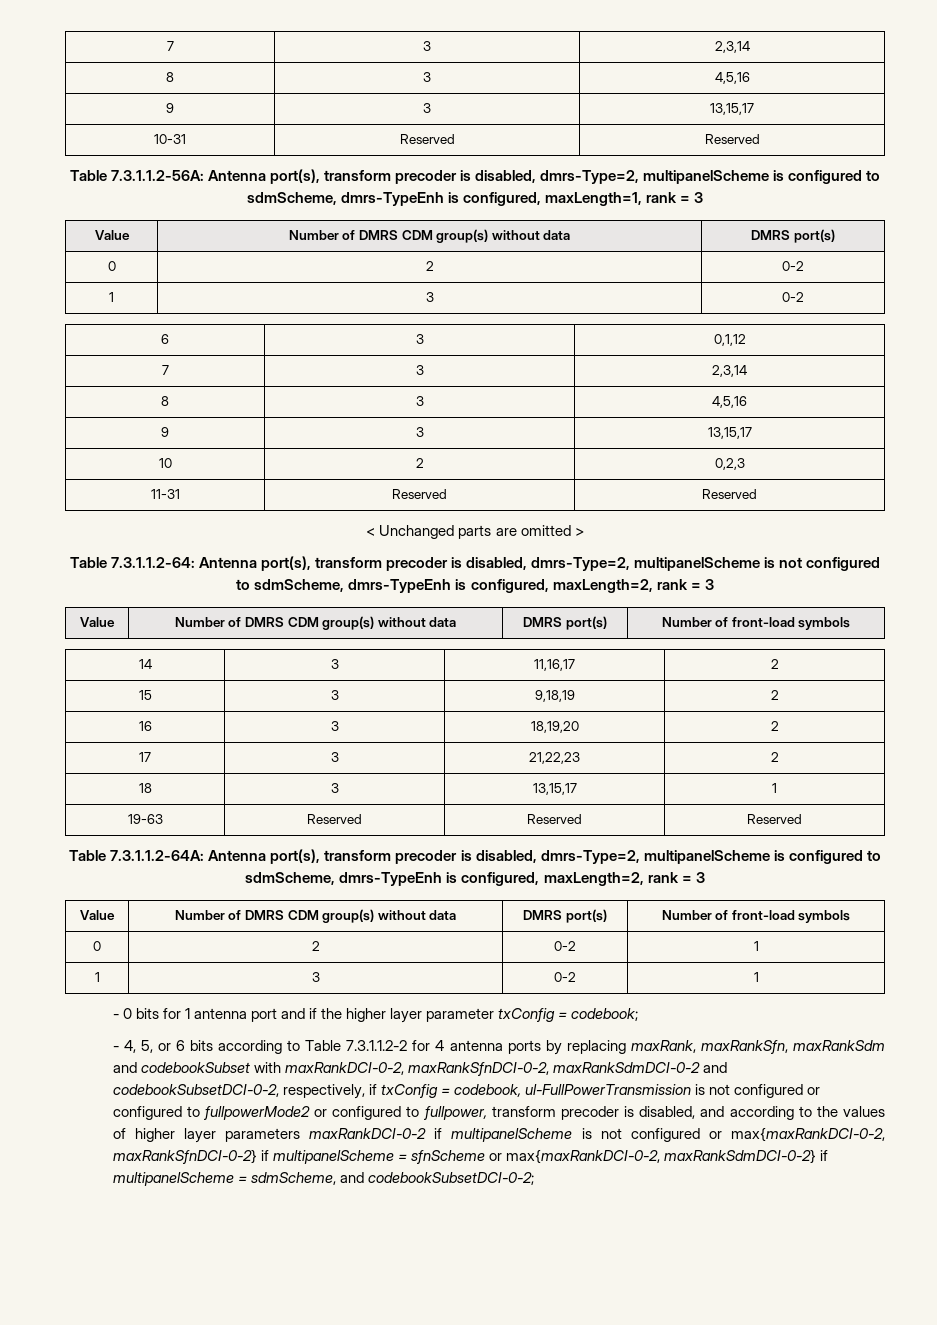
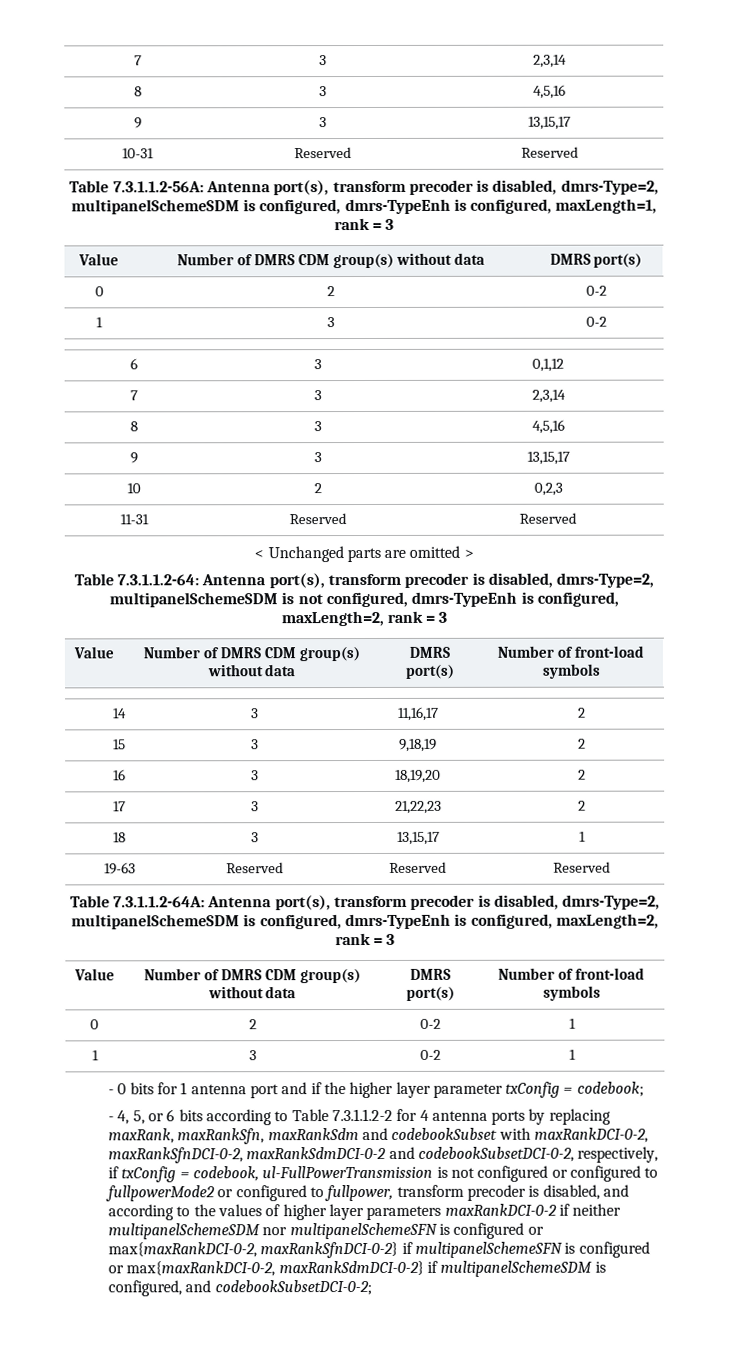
[643,170,881,184] [246,192,337,205] multipanelScheme is configured to sdmScheme, -> [70,199,342,215] multipanelSchemeSDM is configured,
[634,557,881,571] [236,579,345,592] multipanelScheme is not configured to sdmScheme, -> [109,591,408,608] multipanelSchemeSDM is not configured,
[643,850,881,864] [245,872,336,885] multipanelScheme is configured to sdmScheme, -> [71,914,342,930] multipanelSchemeSDM is configured,
[451,1128,622,1142] multipanelScheme is not -> [572,1203,622,1216] [108,1222,450,1240] neither multipanelSchemeSDM nor multipanelSchemeSFN is
[272,1150,485,1164] multipanelScheme = sfnScheme -> [414,1241,650,1258] multipanelSchemeSFN is configured
[112,1172,336,1186] multipanelScheme = sdmScheme, -> [440,1260,606,1277] [108,1280,183,1297] multipanelSchemeSDM is configured,

